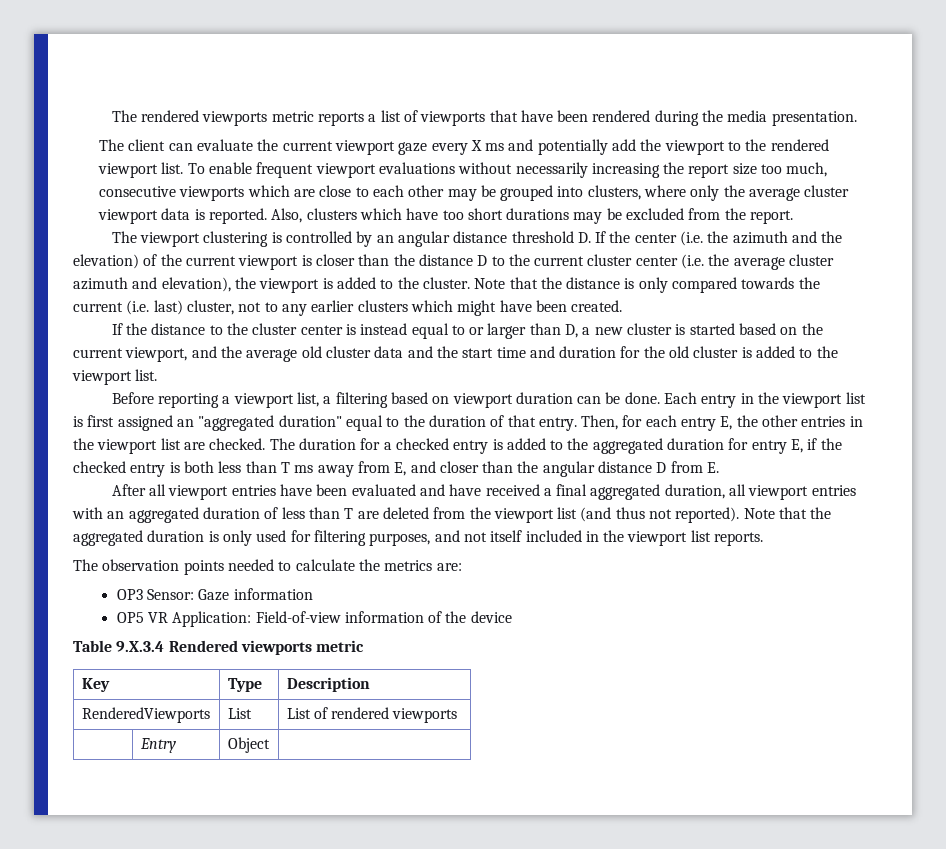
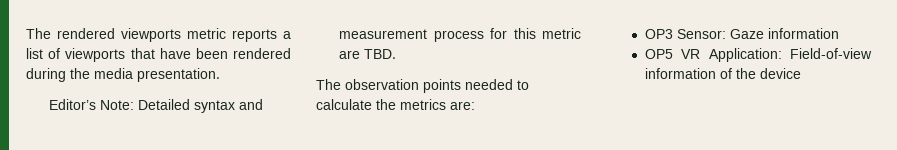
[98,139,829,155] [97,162,828,178] [98,185,850,201] [97,208,794,224] [111,231,843,247] [73,254,835,270] [73,277,820,293] [73,300,623,316] [111,323,823,339] [73,346,838,362] [72,369,158,385] [111,392,866,408] [73,415,863,431] [73,438,842,454] [73,461,720,477] [111,484,856,500] [72,507,832,523] [73,530,764,546] The client can evaluate the current viewport gaze every X ms and potentially add the viewport to the rendered viewport list. To enable frequent viewport evaluations without necessarily increasing the report size too much, consecutive viewports which are close to each other may be grouped into clusters, where only the average cluster viewport data is reported. Also, clusters which have too short durations may be excluded from the report. // The viewport clustering is controlled by an angular distance threshold D. If the center (i.e. the azimuth and the elevation) of the current viewport is closer than the distance D to the current cluster center (i.e. the average cluster azimuth and elevation), the viewport is added to the cluster. Note that the distance is only compared towards the current (i.e. last) cluster, not to any earlier clusters which might have been created. // If the distance to the cluster center is instead equal to or larger than D, a new cluster is started based on the current viewport, and the average old cluster data and the start time and duration for the old cluster is added to the viewport list. // Before reporting a viewport list, a filtering based on viewport duration can be done. Each entry in the viewport list is first assigned an "aggregated duration" equal to the duration of that entry. Then, for each entry E, the other entries in the viewport list are checked. The duration for a checked entry is added to the aggregated duration for entry E, if the checked entry is both less than T ms away from E, and closer than the angular distance D from E. // After all viewport entries have been evaluated and have received a final aggregated duration, all viewport entries with an aggregated duration of less than T are deleted from the viewport list (and thus not reported). Note that the aggregated duration is only used for filtering purposes, and not itself included in the viewport list reports. -> [49,99,264,113] [339,28,581,42] [339,49,397,59] Editor’s Note: Detailed syntax and measurement process for this metric are TBD.
[73,640,365,655] [81,678,110,692] [227,678,262,692] [286,677,370,692] [81,707,210,723] [227,708,252,719] [286,707,458,723] [139,738,176,753] [227,737,270,753] // Table 9.X.3.4 Rendered viewports metric // Key | Type | Description // RenderedViewports | List | List of rendered viewports // | Entry | Object | -> (801, 73) none

